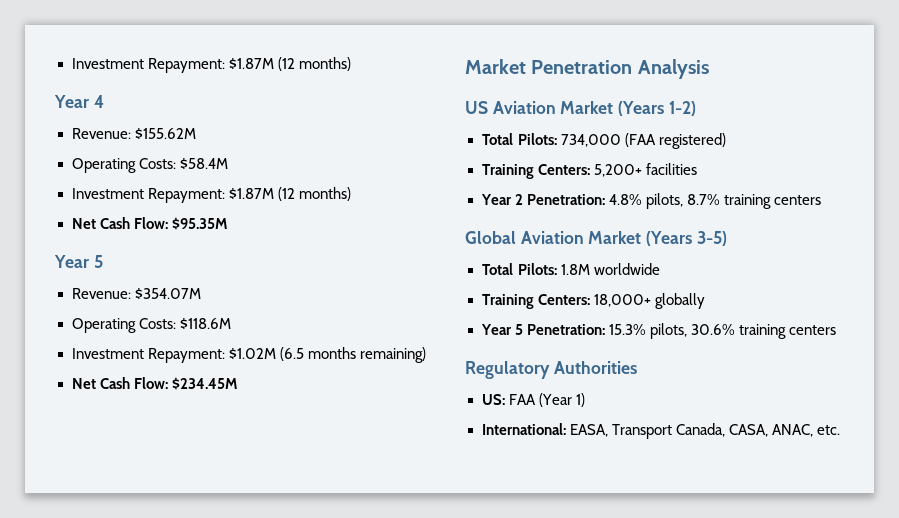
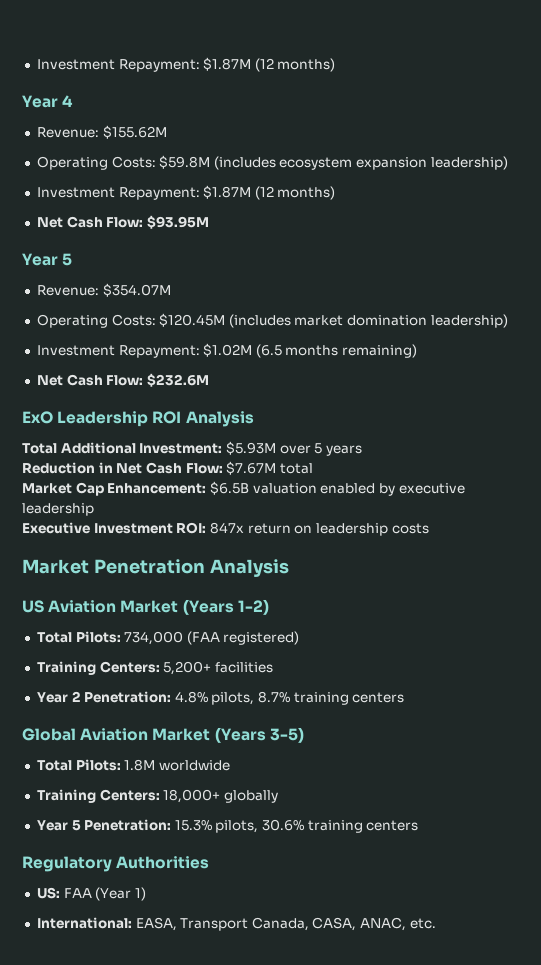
[179,157,228,170] $58.4M -> [159,155,508,170] $59.8M (includes ecosystem expansion leadership)
[171,217,228,230] $95.35M -> [146,215,209,229] $93.95M
[179,317,231,330] $118.6M -> [159,313,508,328] $120.45M (includes market domination leadership)
[171,377,238,390] $234.45M -> [146,373,209,387] [22,411,254,427] [22,441,362,456] [22,461,313,475] [22,481,465,496] [22,503,94,516] [22,522,429,536] $232.6M // ExO Leadership ROI Analysis // Total Additional Investment: $5.93M over 5 years // Reduction in Net Cash Flow: $7.67M total // Market Cap Enhancement: $6.5B valuation enabled by executive leadership // Executive Investment ROI: 847x return on leadership costs

